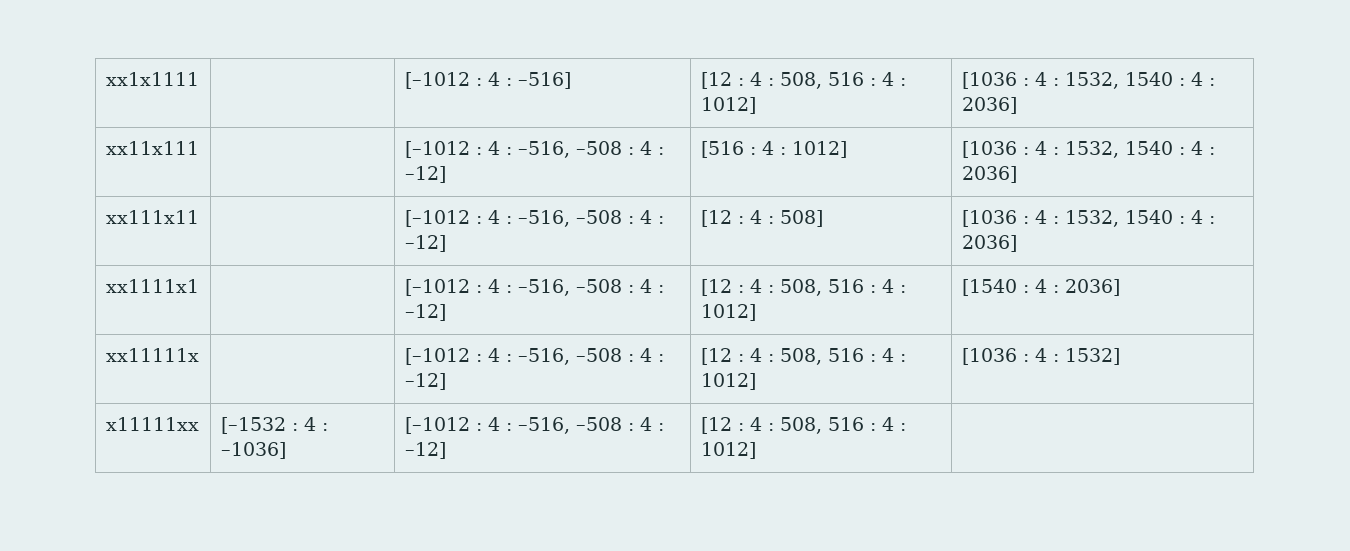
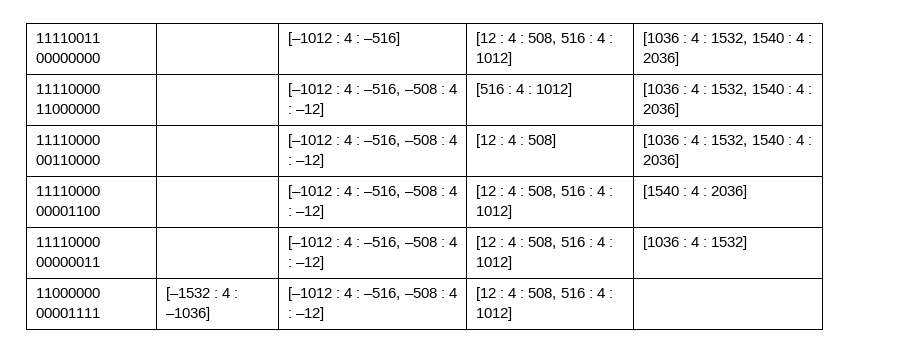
[105,72,199,86] xx1x1111 -> [36,33,101,43] [36,53,101,63] 11110011 00000000
[105,141,199,155] xx11x111 -> [36,84,101,94] [36,104,101,114] 11110000 11000000
[105,210,199,224] xx111x11 -> [36,135,101,145] [36,155,101,165] 11110000 00110000
[105,279,199,293] xx1111x1 -> [36,186,101,196] [36,206,101,216] 11110000 00001100
[105,348,199,362] xx11111x -> [36,237,101,247] [36,257,101,267] 11110000 00000011
[105,417,199,431] x11111xx -> [36,288,101,298] [36,308,101,318] 11000000 00001111

